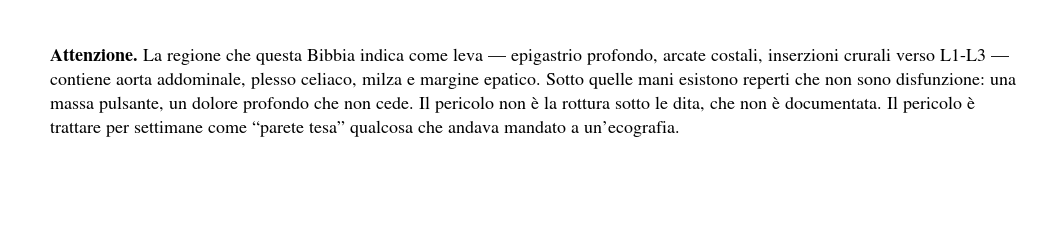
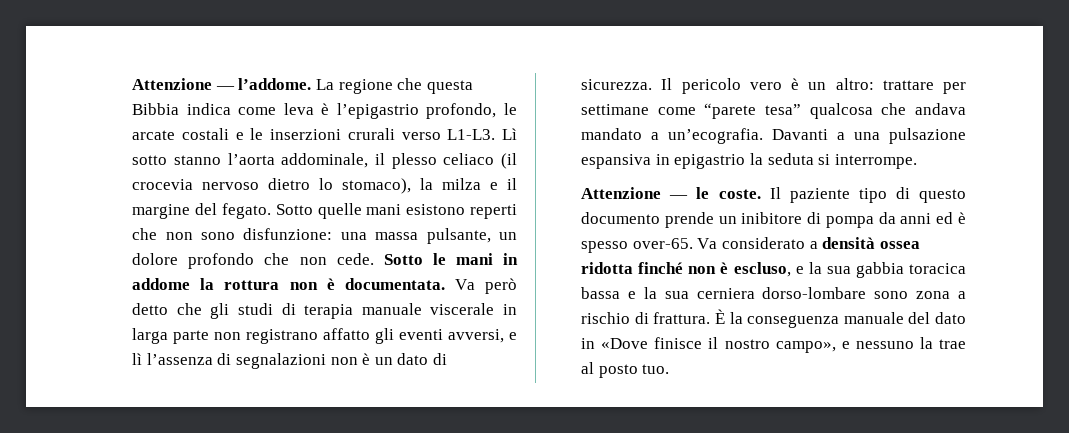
[49,48,138,61] Attenzione. -> [132,78,312,90] Attenzione — l’addome.
[487,48,1009,65] [49,72,541,89] — epigastrio profondo, arcate costali, inserzioni crurali verso L1-L3 — contiene aorta addominale, plesso celiaco, milza e margine epatico. -> [321,103,517,119] [132,128,517,140] [132,153,517,169] [132,178,517,194] [132,203,271,219] è l’epigastrio profondo, le arcate costali e le inserzioni crurali verso L1-L3. Lì sotto stanno l’aorta addominale, il plesso celiaco (il crocevia nervoso dietro lo stomaco), la milza e il margine del fegato.
[418,96,975,113] Il pericolo non è la rottura sotto le dita, che non è documentata. Il pericolo è -> [383,253,518,265] [132,278,517,294] [132,303,517,319] [132,328,517,344] [132,353,447,369] [581,78,874,94] Sotto le mani in addome la rottura non è documentata. Va però detto che gli studi di terapia manuale viscerale in larga parte non registrano affatto gli eventi avversi, e lì l’assenza di segnalazioni non è un dato di sicurezza. Il pericolo vero è un altro:
(680, 129) none -> [772,128,966,144] [581,153,917,169] [581,187,966,203] [581,212,966,228] [581,237,920,253] [581,262,966,278] [581,287,966,299] [581,309,966,328] [581,337,967,353] [581,362,670,378] Davanti a una pulsazione espansiva in epigastrio la seduta si interrompe. // Attenzione — le coste. Il paziente tipo di questo documento prende un inibitore di pompa da anni ed è spesso over-65. Va considerato a densità ossea ridotta finché non è escluso, e la sua gabbia toracica bassa e la sua cerniera dorso-lombare sono zona a rischio di frattura. È la conseguenza manuale del dato in «Dove finisce il nostro campo», e nessuno la trae al posto tuo.

